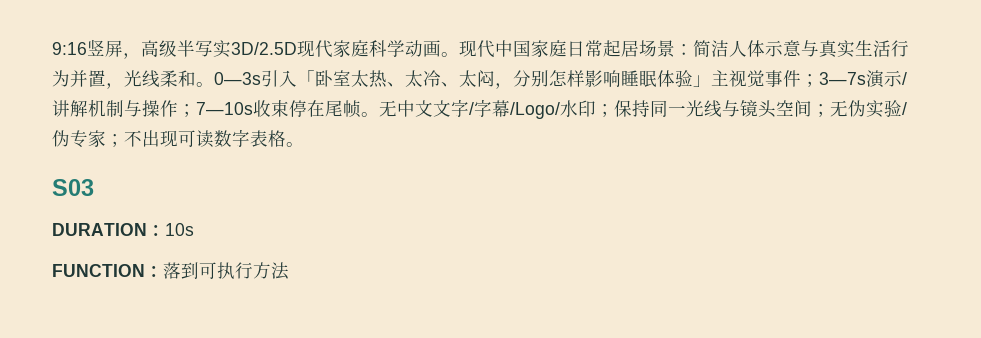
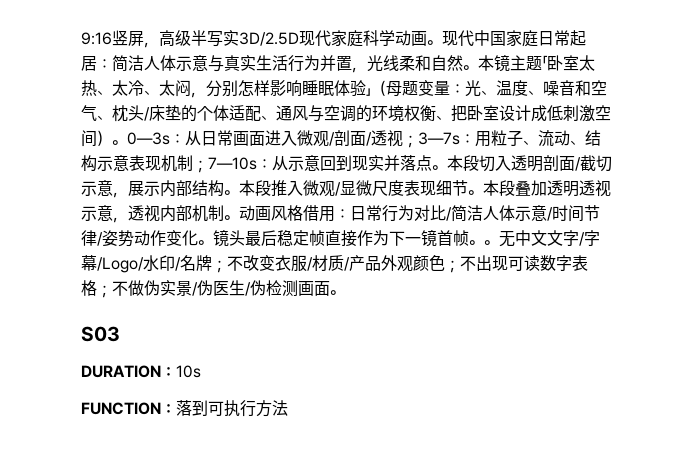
[639,40,675,57] 场景 -> (97, 63) none
[196,70,297,87] 。0—3s引入 -> [431,54,542,72] 自然。本镜主题
[711,70,907,88] [52,99,361,118] 主视觉事件；3—7s演示/讲解机制与操作；7—10s收束停在尾帧 -> [371,80,607,97] [81,105,611,122] [81,130,601,148] [81,155,612,173] [81,180,611,198] [81,205,600,223] [81,229,484,247] （母题变量：光、温度、噪音和空气、枕头/床垫的个体适配、通风与空调的环境权衡、把卧室设计成低刺激空间）。0—3s：从日常画面进入微观/剖面/透视；3—7s：用粒子、流动、结构示意表现机制；7—10s：从示意回到现实并落点。本段切入透明剖面/截切示意，展示内部结构。本段推入微观/显微尺度表现细节。本段叠加透明透视示意，透视内部机制。动画风格借用：日常行为对比/简洁人体示意/时间节律/姿势动作变化。镜头最后稳定帧直接作为下一镜首帧。
[596,99,907,118] [52,130,106,148] ；保持同一光线与镜头空间；无伪实验/伪专家 -> [175,255,445,273] /名牌；不改变衣服/材质/产品外观颜色
(286, 138) none -> [97,280,330,298] ；不做伪实景/伪医生/伪检测画面

